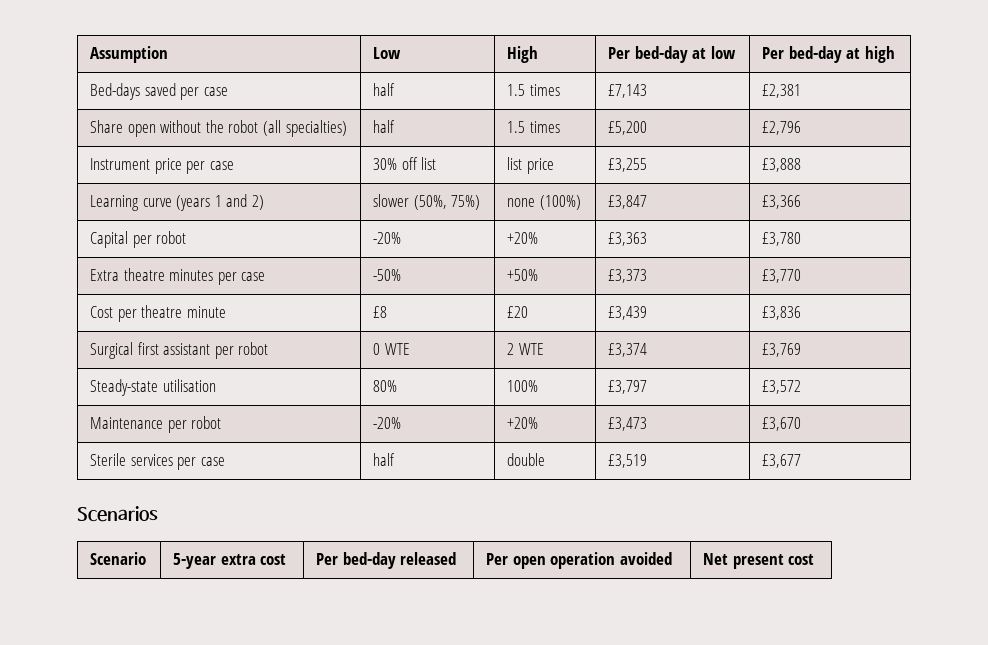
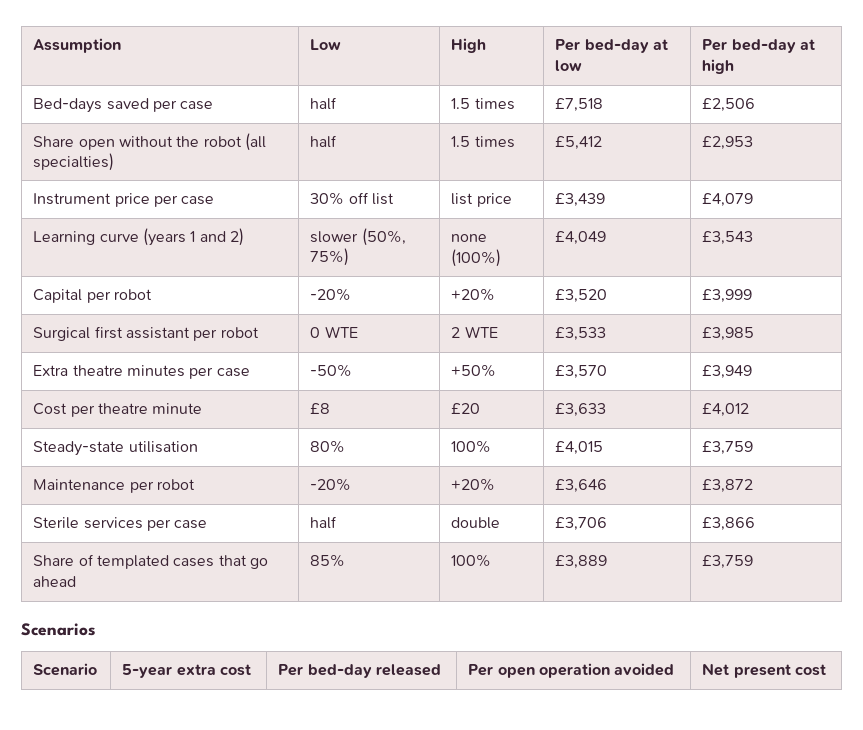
[608,84,648,98] [762,84,802,98] £7,143 | £2,381 -> [555,98,604,112] [702,98,756,112] £7,518 | £2,506
[608,121,648,135] [762,121,802,135] £5,200 | £2,796 -> [555,136,603,150] [702,136,754,150] £5,412 | £2,953
[608,158,648,172] [762,158,802,172] £3,255 | £3,888 -> [555,193,606,207] [702,193,754,207] £3,439 | £4,079
[608,195,648,209] [762,195,802,209] £3,847 | £3,366 -> [555,231,607,245] [702,231,754,245] £4,049 | £3,543
[608,232,648,246] [762,232,802,246] [90,268,266,285] [373,269,402,281] [507,269,539,281] [608,269,648,283] [762,269,802,283] [90,305,226,322] [373,306,388,318] [507,306,529,318] [608,306,648,320] [762,306,802,320] £3,363 | £3,780 // Extra theatre minutes per case | -50% | +50% | £3,373 | £3,770 // Cost per theatre minute | £8 | £20 | £3,439 | £3,836 -> [555,289,608,303] [702,289,753,303] £3,520 | £3,999
[608,343,648,357] [762,343,802,357] £3,374 | £3,769 -> [555,327,607,341] [702,327,755,341] [33,365,250,379] [310,364,353,377] [451,364,497,377] [555,365,608,379] [702,365,753,379] [33,403,203,417] [310,403,331,414] [451,403,481,414] [555,403,607,417] [702,403,750,417] £3,533 | £3,985 // Extra theatre minutes per case | -50% | +50% | £3,570 | £3,949 // Cost per theatre minute | £8 | £20 | £3,633 | £4,012
[608,380,648,394] [762,380,802,394] £3,797 | £3,572 -> [555,441,604,455] [702,441,754,455] £4,015 | £3,759
[608,417,648,431] [762,417,802,431] £3,473 | £3,670 -> [555,479,608,493] [702,479,754,493] £3,646 | £3,872
[608,454,648,468] [762,454,802,468] £3,519 | £3,677 -> [555,517,608,531] [702,517,756,531] [33,554,268,569] [33,576,77,587] [310,554,346,567] [451,554,492,567] [555,555,608,569] [702,555,754,569] £3,706 | £3,866 // Share of templated cases that go ahead | 85% | 100% | £3,889 | £3,759

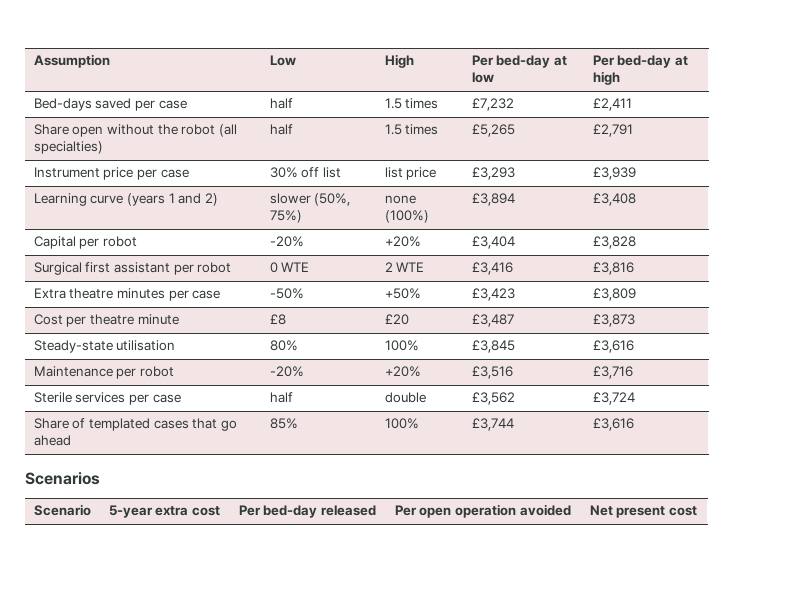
[555,98,604,112] [702,98,756,112] £7,518 | £2,506 -> [471,98,514,111] [592,98,632,111] £7,232 | £2,411
[555,136,603,150] [702,136,754,150] £5,412 | £2,953 -> [471,124,515,137] [592,124,633,137] £5,265 | £2,791
[555,193,606,207] [702,193,754,207] £3,439 | £4,079 -> [471,167,515,180] [592,167,636,180] £3,293 | £3,939
[555,231,607,245] [702,231,754,245] £4,049 | £3,543 -> [471,193,515,206] [592,193,636,206] £3,894 | £3,408
[555,289,608,303] [702,289,753,303] £3,520 | £3,999 -> [471,236,515,249] [592,236,636,249] £3,404 | £3,828
[555,327,607,341] [702,327,755,341] £3,533 | £3,985 -> [471,262,513,275] [592,262,634,275] £3,416 | £3,816
[555,365,608,379] [702,365,753,379] £3,570 | £3,949 -> [471,288,515,301] [592,288,636,301] £3,423 | £3,809
[555,403,607,417] [702,403,750,417] £3,633 | £4,012 -> [471,314,514,327] [592,314,635,327] £3,487 | £3,873
[555,441,604,455] [702,441,754,455] £4,015 | £3,759 -> [471,340,515,353] [592,340,634,353] £3,845 | £3,616
[555,479,608,493] [702,479,754,493] £3,646 | £3,872 -> [471,366,513,379] [592,366,633,379] £3,516 | £3,716
[555,517,608,531] [702,517,756,531] £3,706 | £3,866 -> [471,392,515,405] [592,392,635,405] £3,562 | £3,724
[555,555,608,569] [702,555,754,569] £3,889 | £3,759 -> [471,418,514,431] [592,418,634,431] £3,744 | £3,616

